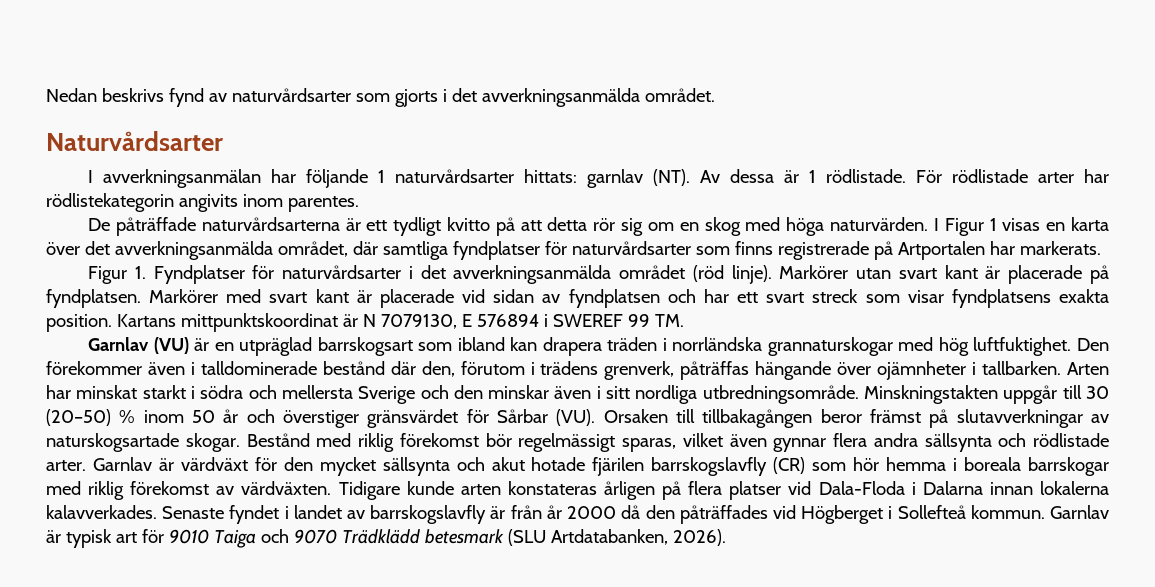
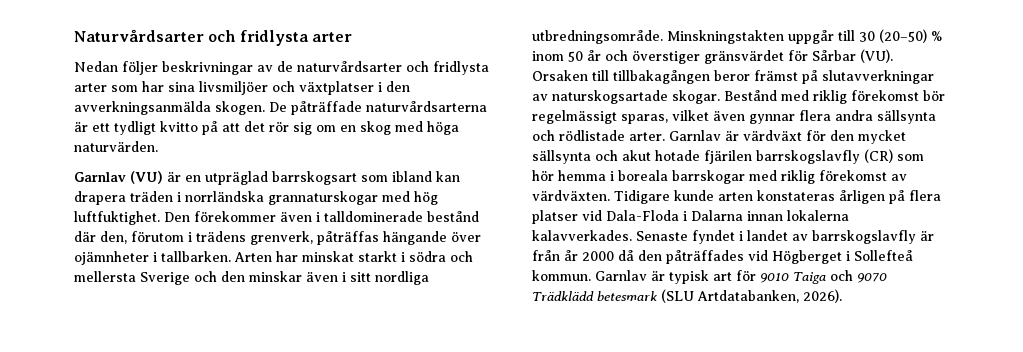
[46,88,715,107] [46,131,223,151] [88,169,1110,188] [46,193,359,212] Nedan beskrivs fynd av naturvårdsarter som gjorts i det avverkningsanmälda området. // Naturvårdsarter // I avverkningsanmälan har följande 1 naturvårdsarter hittats: garnlav (NT). Av dessa är 1 rödlistade. För rödlistade arter har rödlistekategorin angivits inom parentes. // -> [74,29,352,46] [74,61,489,75] [74,81,410,95] [74,101,265,115] Naturvårdsarter och fridlysta arter // Nedan följer beskrivningar av de naturvårdsarter och fridlysta arter som har sina livsmiljöer och växtplatser i den avverkningsanmälda skogen.
[547,217,588,231] detta -> [244,121,265,132] det
[933,217,1109,236] [46,241,1101,260] [88,265,1110,284] [46,289,1109,308] [46,313,684,332] I Figur 1 visas en karta över det avverkningsanmälda området, där samtliga fyndplatser för naturvårdsarter som finns registrerade på Artportalen har markerats. // Figur 1. Fyndplatser för naturvårdsarter i det avverkningsanmälda området (röd linje). Markörer utan svart kant är placerade på fyndplatsen. Markörer med svart kant är placerade vid sidan av fyndplatsen och har ett svart streck som visar fyndplatsens exakta position. Kartans mittpunktskoordinat är N 7079130, E 576894 i SWEREF 99 TM. -> (158, 146) none

